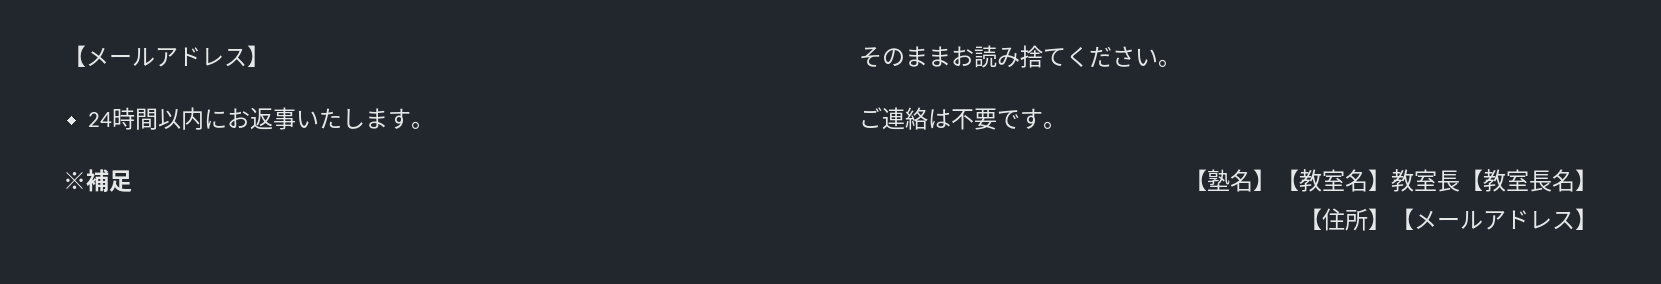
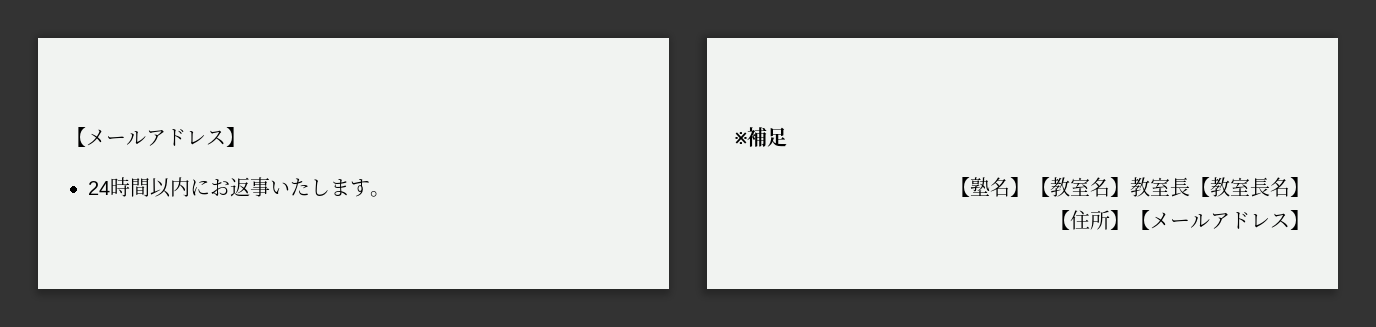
[859,45,1181,68] [859,107,1066,130] // そのままお読み捨てください。 // ご連絡は不要です。 -> (787, 137) none

